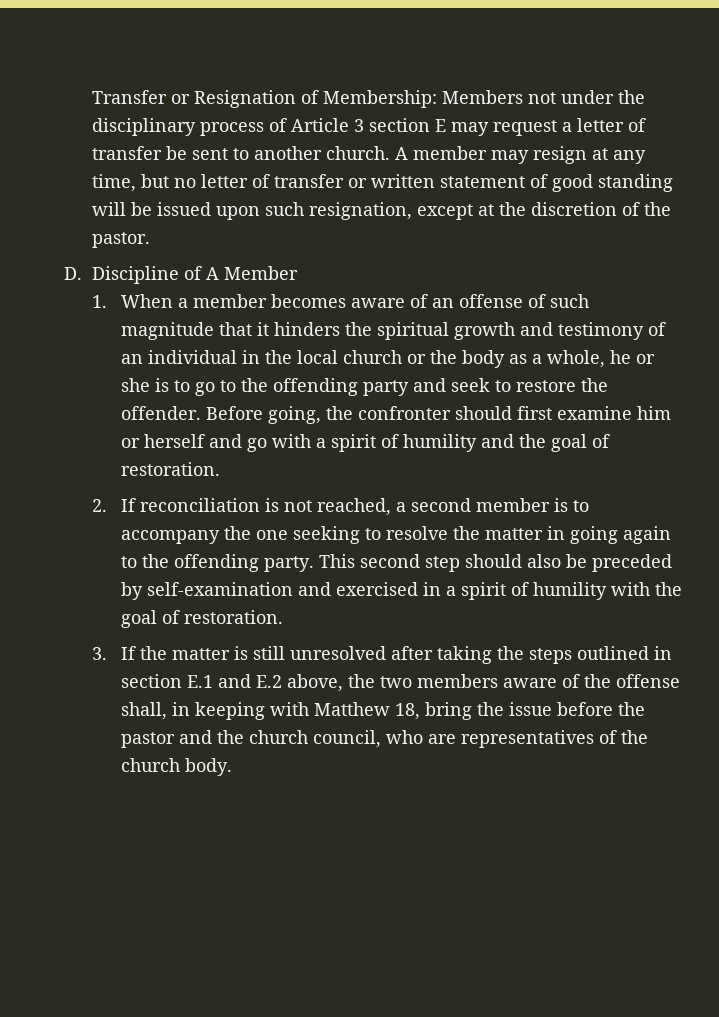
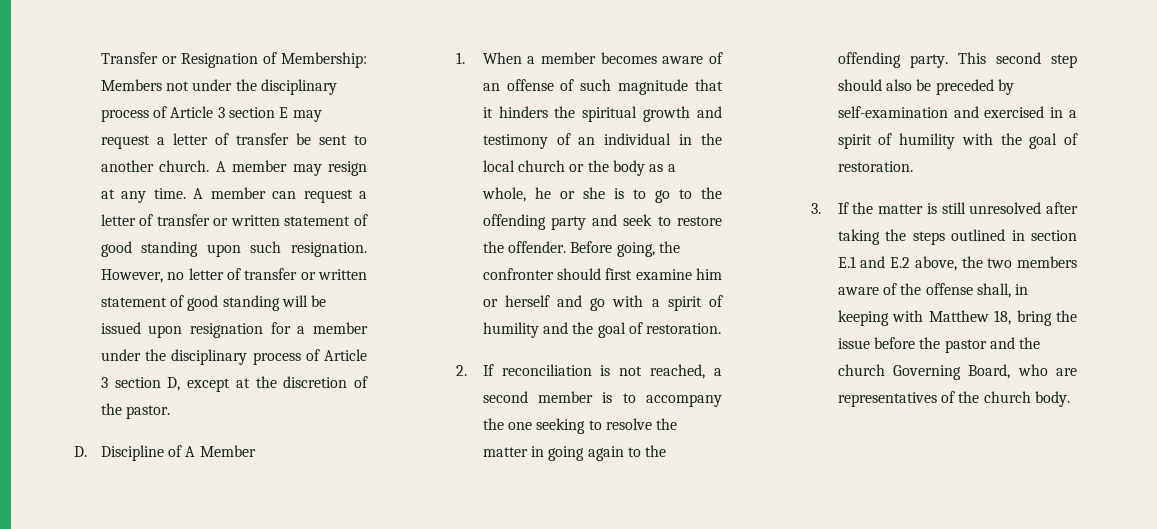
[92,174,170,192] time, but -> [153,187,367,203] [100,214,368,226] [100,241,367,257] [100,269,163,283] time. A member can request a letter of transfer or written statement of good standing upon such resignation. However,
[265,202,413,220] such resignation, -> [190,322,368,338] [100,349,367,365] [100,377,181,391] resignation for a member under the disciplinary process of Article 3 section D,
[313,730,382,748] council, -> [893,364,1011,380] Governing Board,

